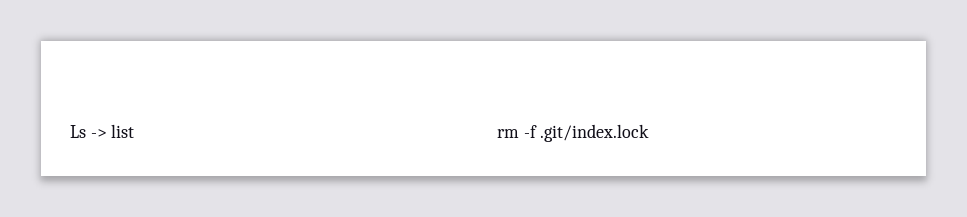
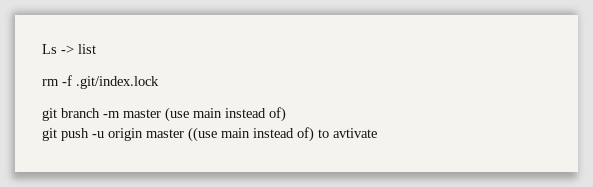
(650, 133) none -> [42,107,286,122] [42,127,377,142] // git branch -m master (use main instead of) // git push -u origin master ((use main instead of) to avtivate

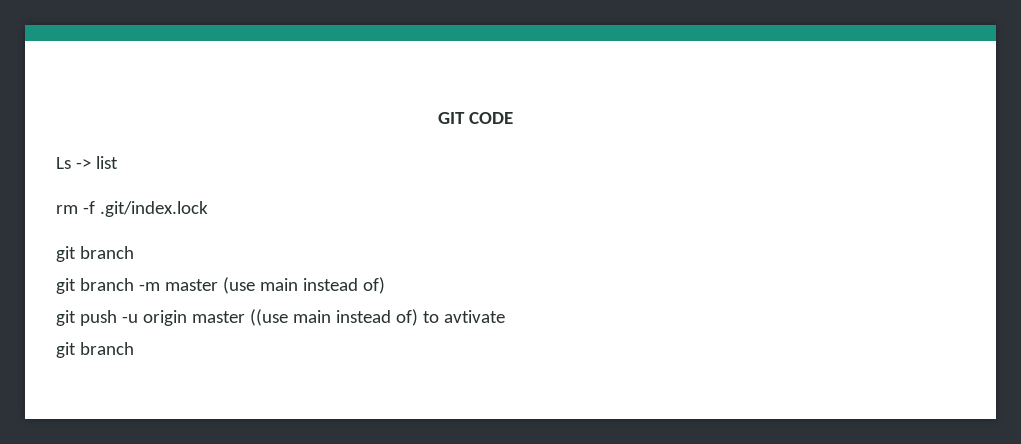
(42, 49) none -> [438,112,513,124] GIT CODE //
(100, 113) none -> [56,278,134,294] // git branch
(377, 133) none -> [56,342,134,358] // git branch

